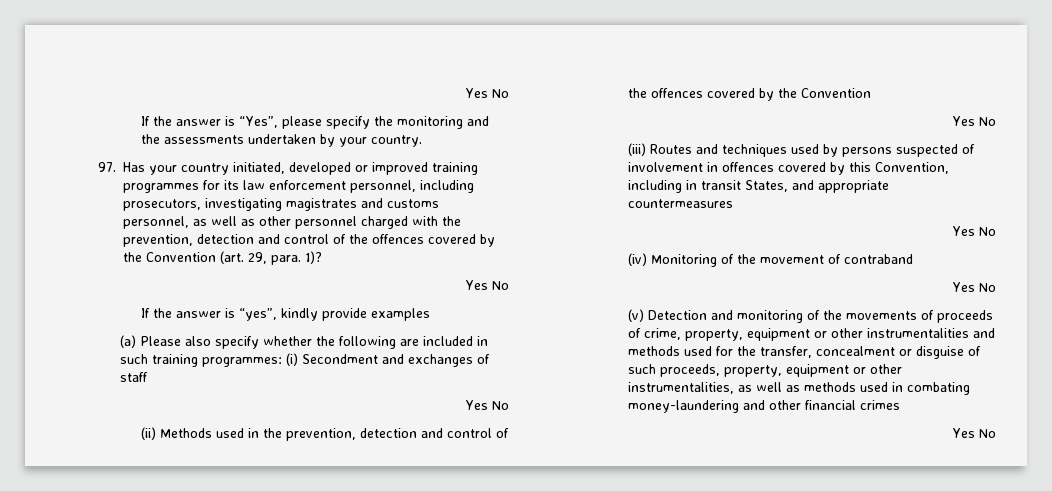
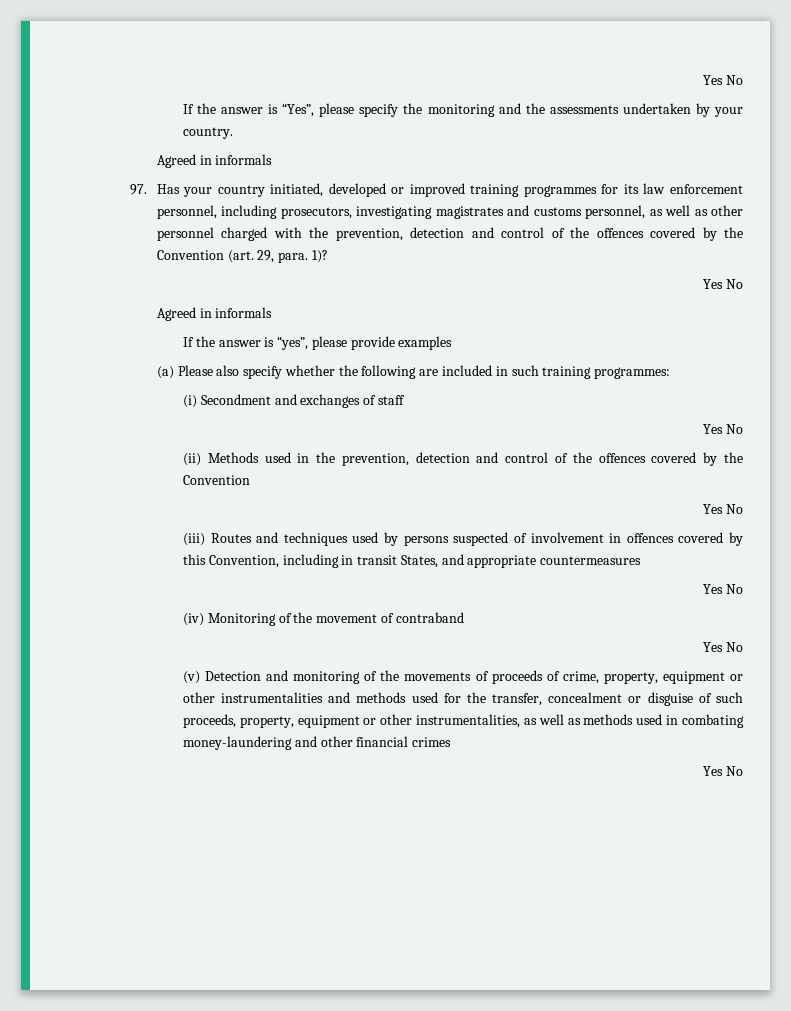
(422, 141) none -> [156,154,273,168] // Agreed in informals
(509, 285) none -> [156,307,273,321] // Agreed in informals
[280,308,318,321] kindly -> [311,336,347,350] please
(282, 362) none -> (671, 373) //

